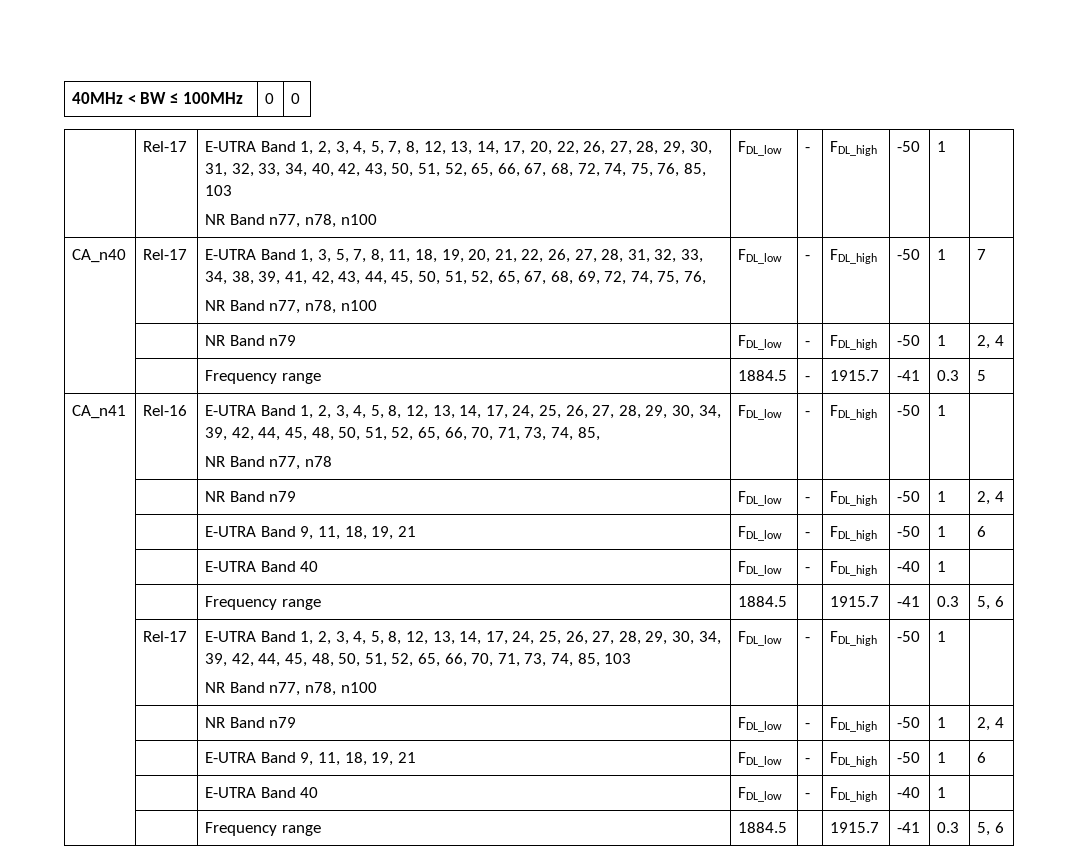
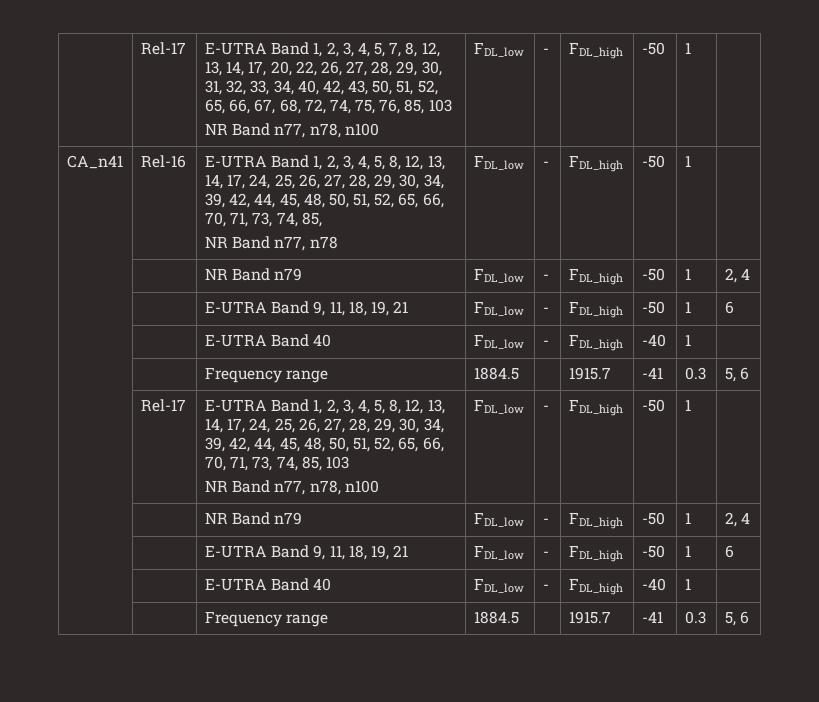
[72,92,243,104] [265,93,275,104] [291,93,301,104] 40MHz < BW ≤ 100MHz | 0 | 0 // -> (140, 48) none
[72,249,127,263] [143,249,188,260] [205,249,703,263] [205,271,706,285] [205,300,377,314] [738,249,783,264] [805,255,811,260] [830,249,878,264] [897,249,921,260] [937,249,947,260] [977,249,987,260] [205,335,297,346] [738,335,783,350] [805,341,811,346] [830,335,878,350] [897,335,921,346] [937,335,947,346] [977,335,1004,349] [205,370,321,384] [738,370,788,381] [805,376,811,381] [830,370,880,381] [897,370,921,381] [937,370,960,381] [977,370,987,381] // CA_n40 | Rel-17 | E-UTRA Band 1, 3, 5, 7, 8, 11, 18, 19, 20, 21, 22, 26, 27, 28, 31, 32, 33, 34, 38, 39, 41, 42, 43, 44, 45, 50, 51, 52, 65, 67, 68, 69, 72, 74, 75, 76, // NR Band n77, n78, n100 | FDL_low | - | FDL_high | -50 | 1 | 7 // | | NR Band n79 | FDL_low | - | FDL_high | -50 | 1 | 2, 4 // | | Frequency range | 1884.5 | - | 1915.7 | -41 | 0.3 | 5 -> (691, 48) none

